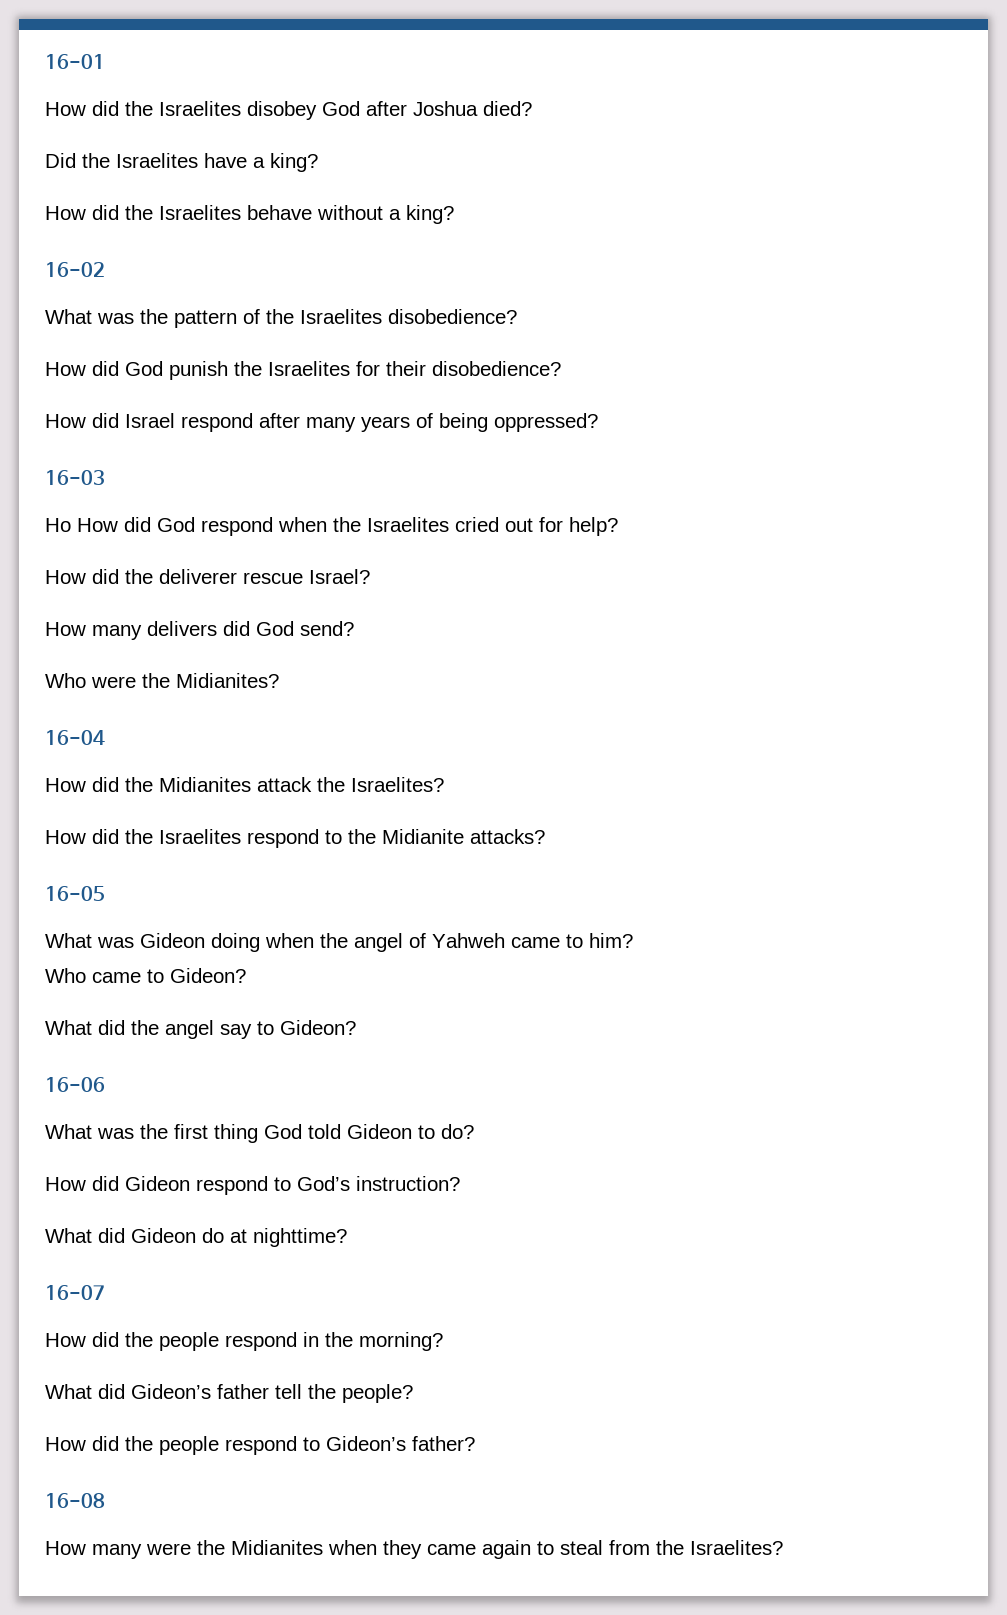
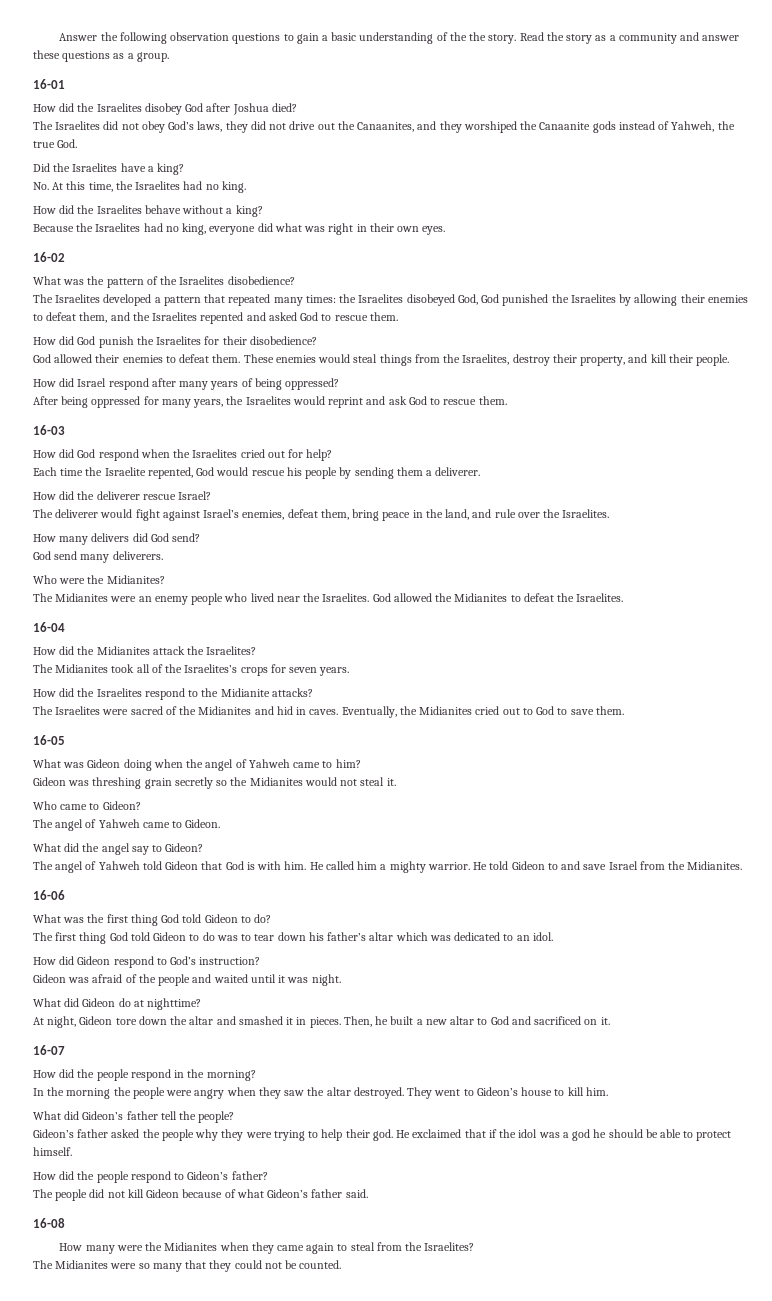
(45, 61) none -> [59,32,740,44] [33,50,169,62] Answer the following observation questions to gain a basic understanding of the the story. Read the story as a community and answer these questions as a group. //
(532, 108) none -> [33,121,735,133] [33,139,78,148] // The Israelites did not obey God’s laws, they did not drive out the Canaanites, and they worshiped the Canaanite gods instead of Yahweh, the true God.
(318, 162) none -> [33,181,246,193] // No. At this time, the Israelites had no king.
(454, 214) none -> [33,223,446,235] // Because the Israelites had no king, everyone did what was right in their own eyes.
(517, 316) none -> [33,294,748,306] [33,312,398,324] // The Israelites developed a pattern that repeated many times: the Israelites disobeyed God, God punished the Israelites by allowing their enemies to defeat them, and the Israelites repented and asked God to rescue them.
(561, 368) none -> [33,354,730,366] // God allowed their enemies to defeat them. These enemies would steal things from the Israelites, destroy their property, and kill their people.
(598, 422) none -> [33,396,507,408] // After being oppressed for many years, the Israelites would reprint and ask God to rescue them.
[45,518,71,532] Ho -> (65, 430) none
(618, 526) none -> [33,467,481,479] // Each time the Israelite repented, God would rescue his people by sending them a deliverer.
(370, 576) none -> [33,509,610,521] // The deliverer would fight against Israel’s enemies, defeat them, bring peace in the land, and rule over the Israelites.
(354, 628) none -> [33,551,163,563] // God send many deliverers.
(279, 680) none -> [33,593,624,605] // The Midianites were an enemy people who lived near the Israelites. God allowed the Midianites to defeat the Israelites.
(444, 784) none -> [33,664,350,676] // The Midianites took all of the Israelites’s crops for seven years.
(545, 836) none -> [33,706,624,718] // The Israelites were sacred of the Midianites and hid in caves. Eventually, the Midianites cried out to God to save them.
[45,968,246,983] Who came to Gideon? -> [33,777,396,789] [33,801,141,810] [33,819,221,831] Gideon was threshing grain secretly so the Midianites would not steal it. // Who came to Gideon? // The angel of Yahweh came to Gideon.
(356, 1027) none -> [33,861,743,873] // The angel of Yahweh told Gideon that God is with him. He called him a mighty warrior. He told Gideon to and save Israel from the Midianites.
(474, 1131) none -> [33,932,553,944] // The first thing God told Gideon to do was to tear down his father’s altar which was dedicated to an idol.
(460, 1183) none -> [33,974,341,986] // Gideon was afraid of the people and waited until it was night.
(347, 1237) none -> [33,1016,610,1028] // At night, Gideon tore down the altar and smashed it in pieces. Then, he built a new altar to God and sacrificed on it.
(443, 1341) none -> [33,1087,608,1099] // In the morning the people were angry when they saw the altar destroyed. They went to Gideon’s house to kill him.
(413, 1393) none -> [33,1129,732,1141] [33,1147,72,1156] // Gideon’s father asked the people why they were trying to help their god. He exclaimed that if the idol was a god he should be able to protect himself.
(475, 1443) none -> [33,1189,368,1201] // The people did not kill Gideon because of what Gideon’s father said.
(783, 1547) none -> [33,1260,342,1272] // The Midianites were so many that they could not be counted.

